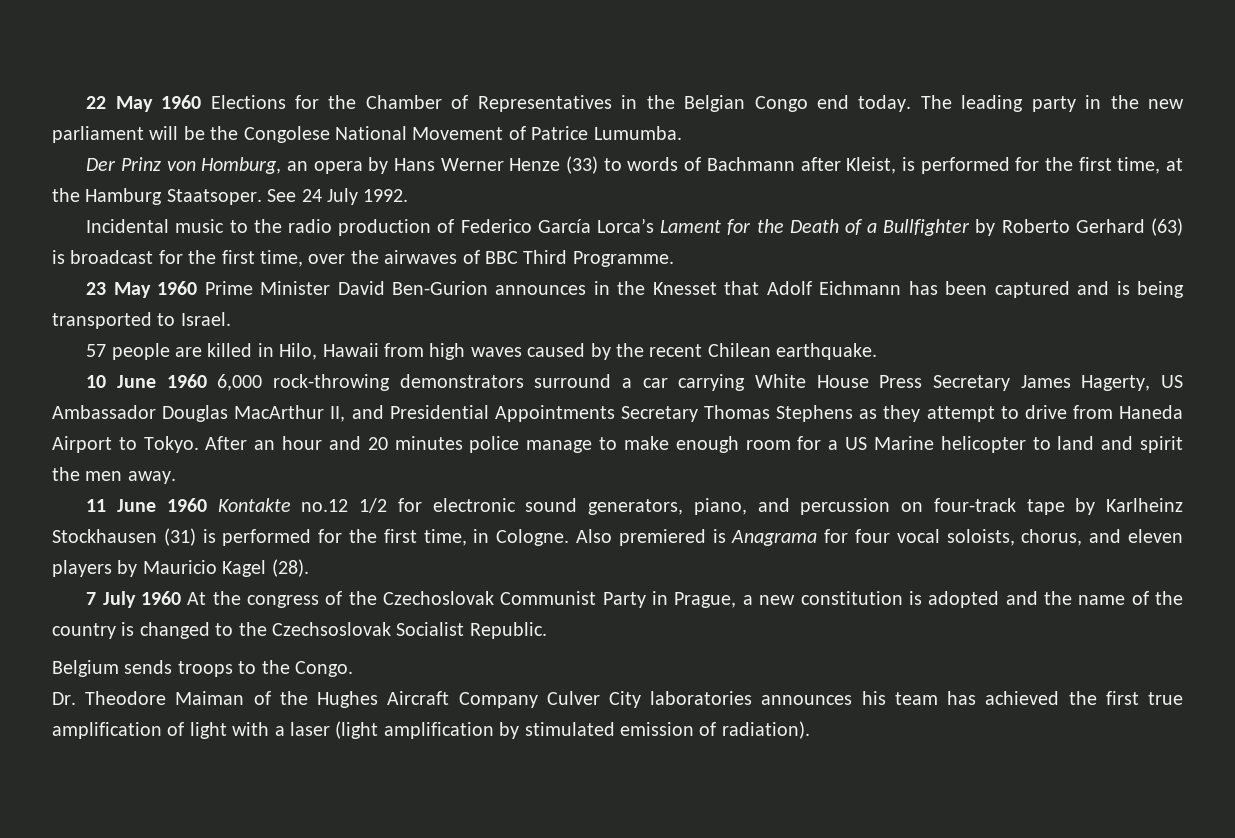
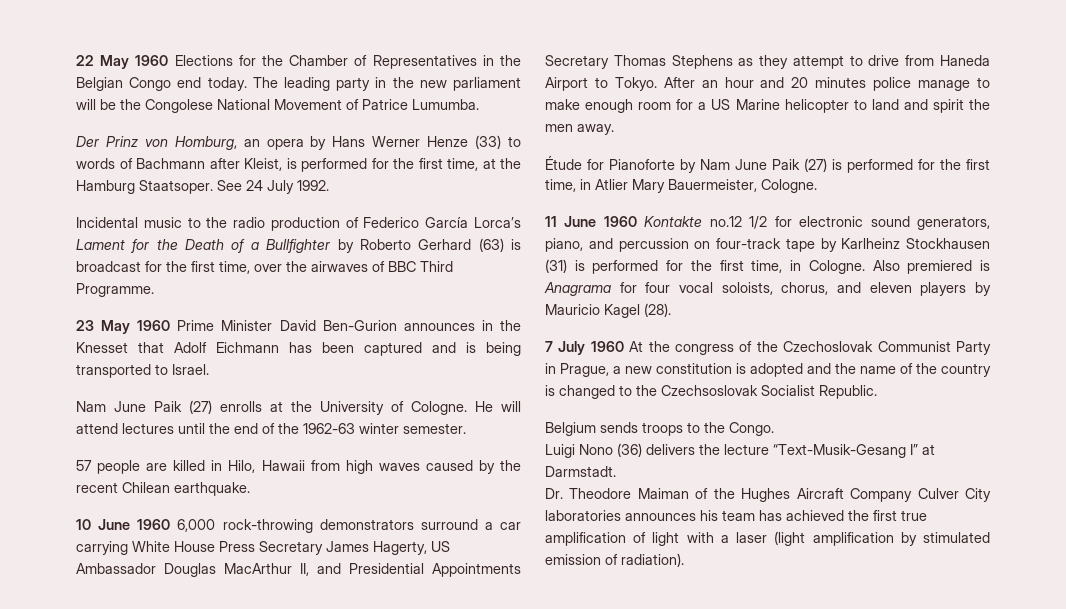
(231, 319) none -> [76,400,521,415] [76,423,466,434] // Nam June Paik (27) enrolls at the University of Cologne. He will attend lectures until the end of the 1962-63 winter semester.
(176, 477) none -> [545,155,990,173] [545,179,817,193] // Étude for Pianoforte by Nam June Paik (27) is performed for the first time, in Atlier Mary Bauermeister, Cologne.
(353, 669) none -> [545,443,935,458] [545,466,616,477] // Luigi Nono (36) delivers the lecture “Text-Musik-Gesang I” at Darmstadt.

